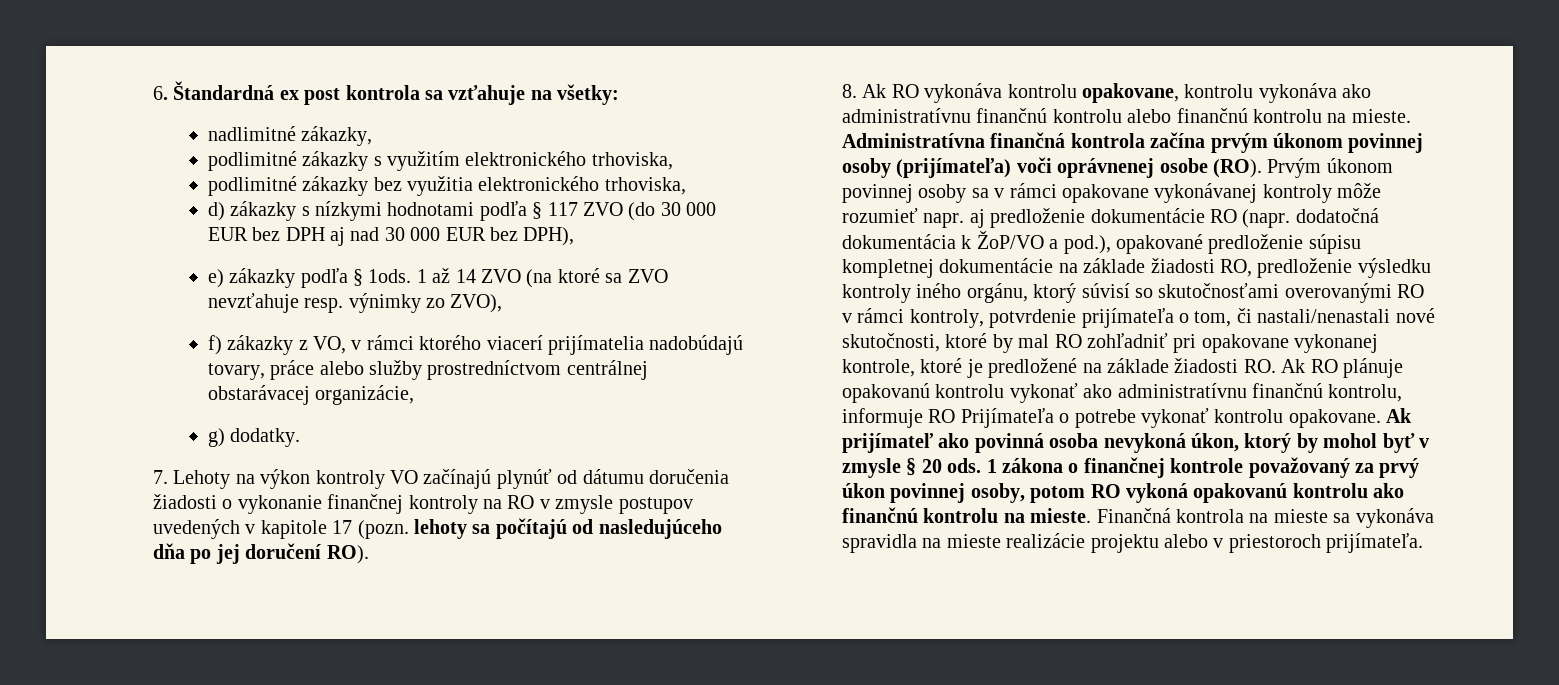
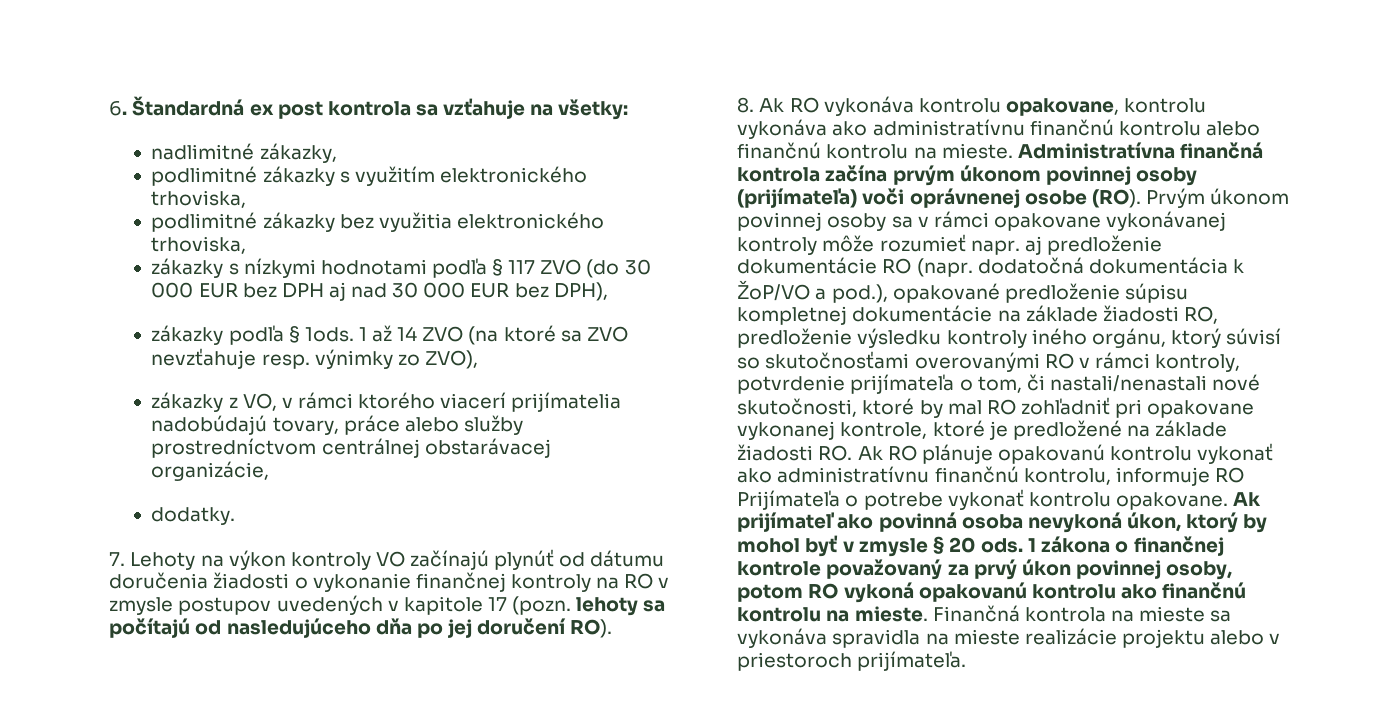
[207,202,225,221] d) -> (247, 245) none
[207,269,224,288] e) -> (608, 291) none
[207,335,222,355] f) -> (478, 359) none
[207,428,225,447] g) -> (270, 471) none

